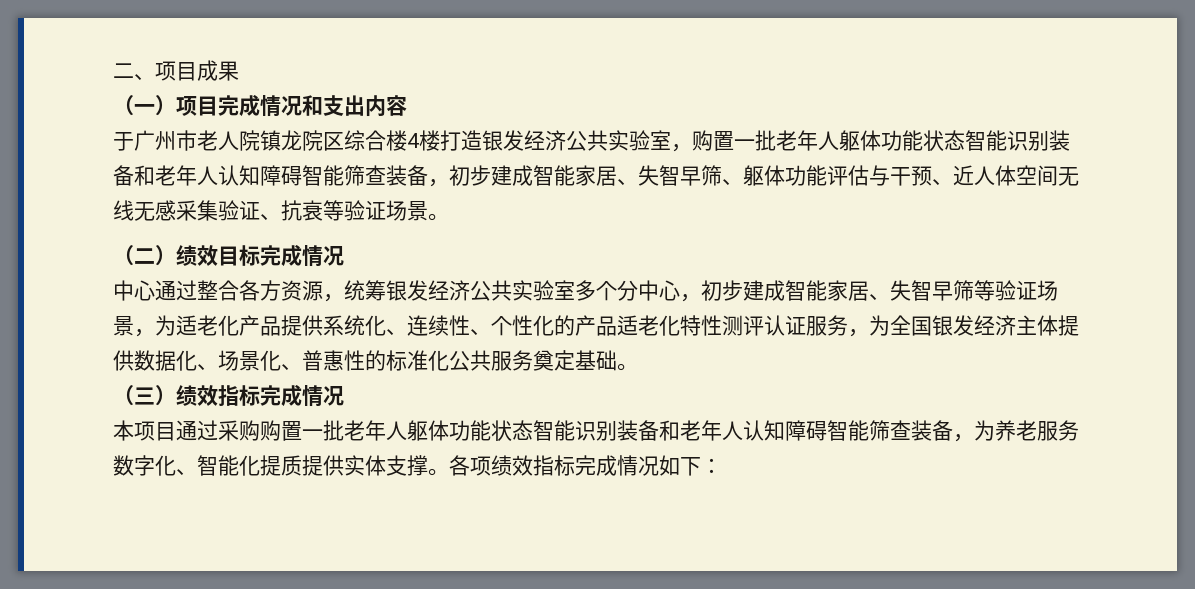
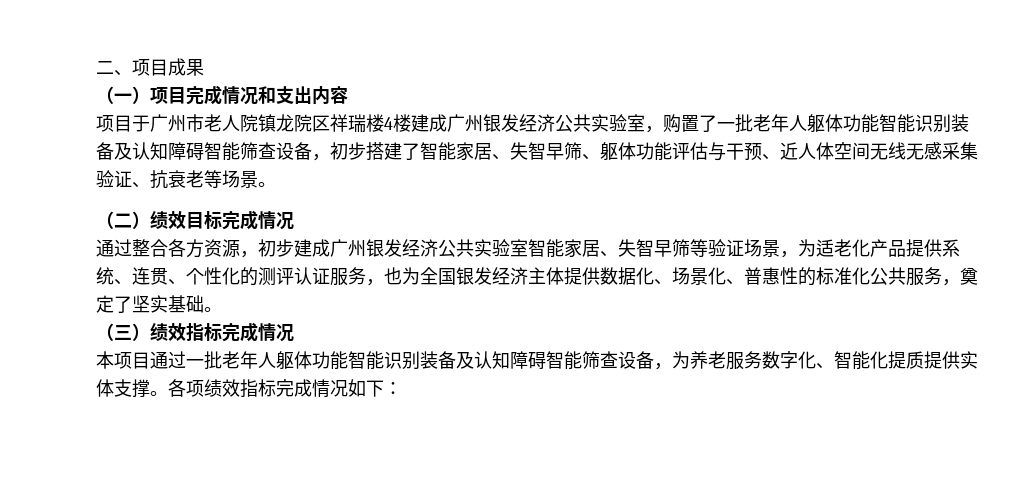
(407, 105) none -> [96,115,132,132] 项目
[344,130,386,151] 综合 -> [330,114,366,132] 祥瑞
[440,130,482,151] 打造 -> [411,114,483,132] 建成广州
[734,130,1070,151] [113,165,407,186] 一批老年人躯体功能状态智能识别装备和老年人认知障碍智能筛查装 -> [699,114,969,133] [96,142,294,161] 了一批老年人躯体功能智能识别装备及认知障碍智能筛查设
[491,165,533,186] 建成 -> [366,142,420,161] 搭建了
[323,200,386,221] 等验证 -> [186,170,222,188] 老等
[113,280,155,301] 中心 -> (294, 221) none
[344,280,785,302] 统筹银发经济公共实验室多个分中心，初步建成 -> [258,239,528,257] 初步建成广州银发经济公共实验室
[365,315,722,336] 化、连续性、个性化的产品适老化特性 -> [114,267,258,286] 、连贯、个性化的
(869, 333) none -> [384,267,402,285] 也
[533,350,575,371] 奠定 -> [942,267,978,286] [96,295,168,313] ，奠定了坚实
[218,420,932,441] 采购购置一批老年人躯体功能状态智能识别装备和老年人认知障碍智能筛查装 -> [186,351,636,370] 一批老年人躯体功能智能识别装备及认知障碍智能筛查设

